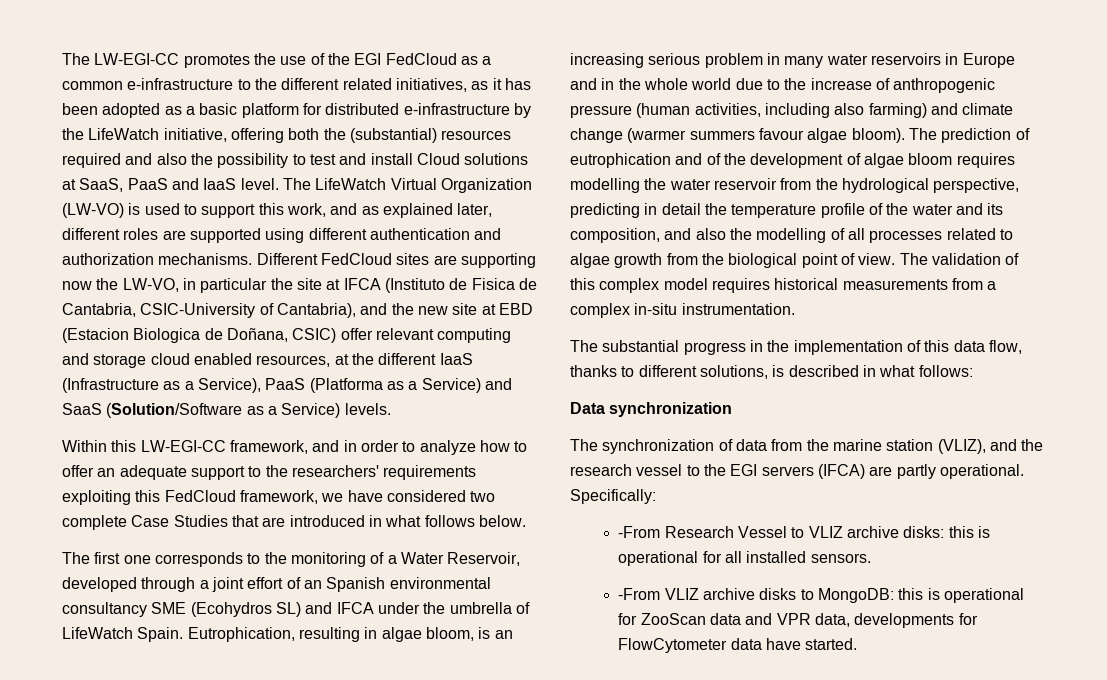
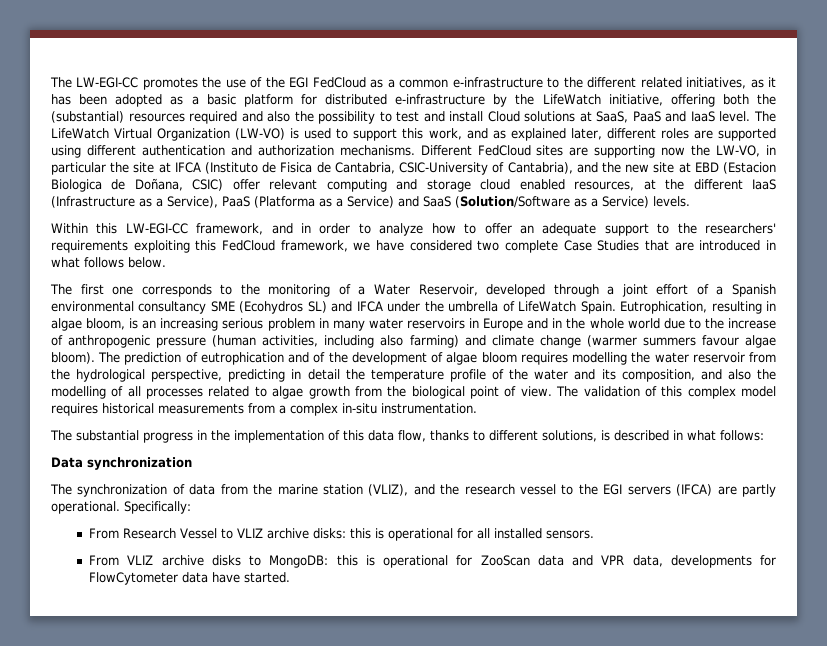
[303,580,322,589] an -> [716,286,724,295] a
[618,526,661,538] -From -> [89,528,120,539] From
[618,588,661,600] -From -> [89,555,120,566] From

